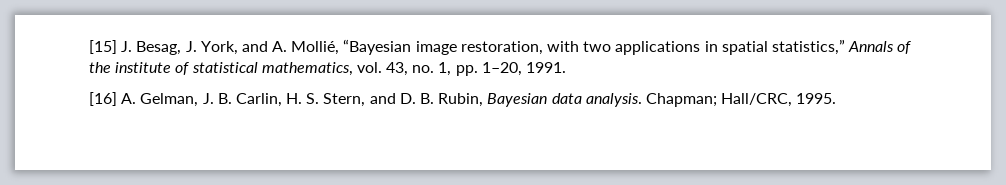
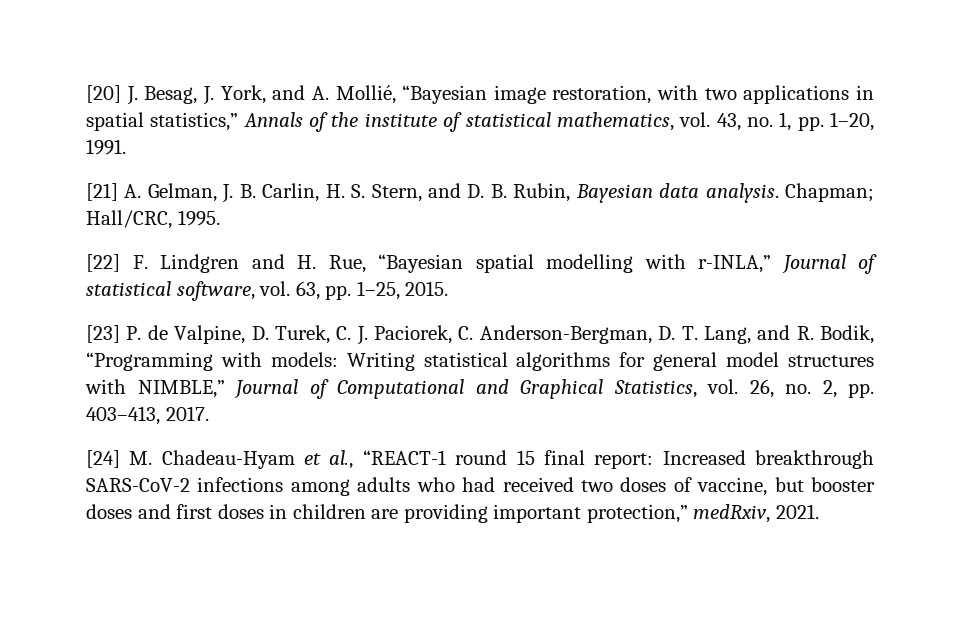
[89,40,117,54] [15] -> [86,85,121,103] [20]
[89,92,117,106] [16] -> [86,183,118,201] [21]
(837, 98) none -> [86,254,877,274] [86,281,449,301] [86,325,874,345] [86,352,875,371] [85,379,874,399] [86,406,209,425] [86,450,875,469] [86,477,875,496] [86,504,819,523] // [22] F. Lindgren and H. Rue, “Bayesian spatial modelling with r-INLA,” Journal of statistical software, vol. 63, pp. 1–25, 2015. // [23] P. de Valpine, D. Turek, C. J. Paciorek, C. Anderson-Bergman, D. T. Lang, and R. Bodik, “Programming with models: Writing statistical algorithms for general model structures with NIMBLE,” Journal of Computational and Graphical Statistics, vol. 26, no. 2, pp. 403–413, 2017. // [24] M. Chadeau-Hyam et al., “REACT-1 round 15 final report: Increased breakthrough SARS-CoV-2 infections among adults who had received two doses of vaccine, but booster doses and first doses in children are providing important protection,” medRxiv, 2021.

